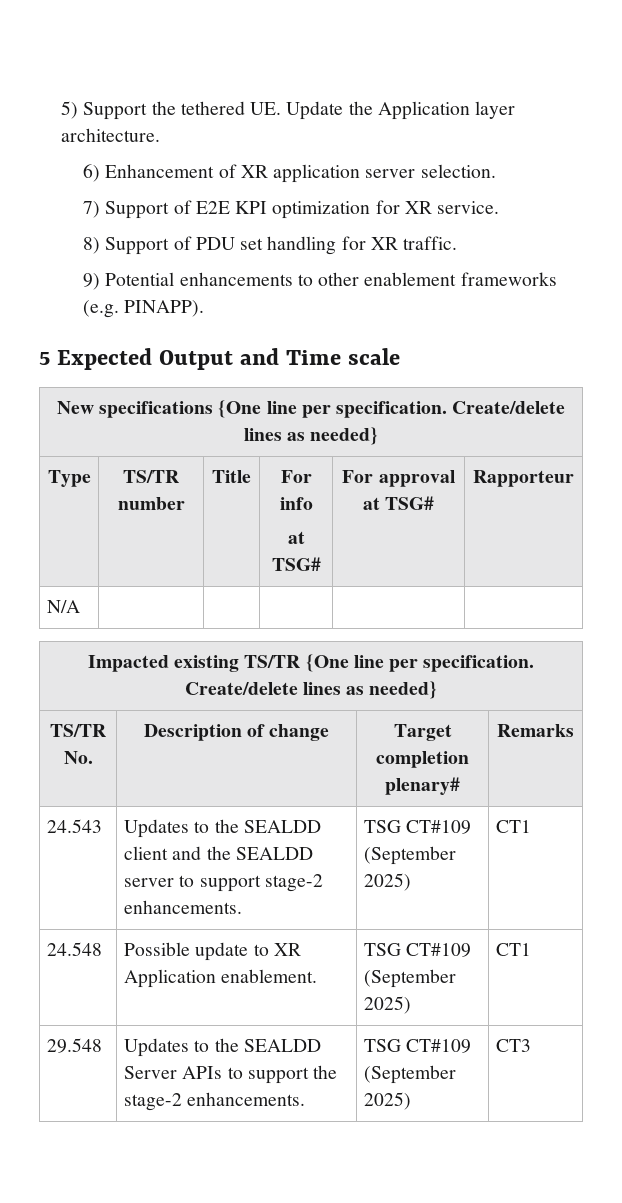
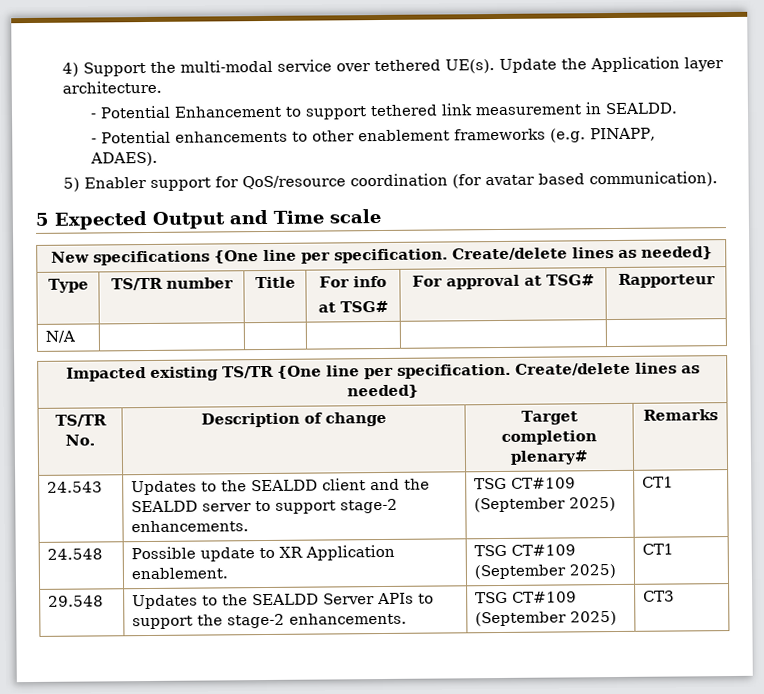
[61,101,79,119] 5) -> [61,62,79,77] 4)
[180,101,282,115] tethered UE. -> [179,59,495,74] multi-modal service over tethered UE(s).
[83,164,496,183] [83,200,500,219] [83,236,458,255] [83,273,101,290] 6) Enhancement of XR application server selection. // 7) Support of E2E KPI optimization for XR service. // 8) Support of PDU set handling for XR traffic. // 9) -> [89,102,678,120] [90,138,97,144] - Potential Enhancement to support tethered link measurement in SEALDD. // -
[124,300,205,317] PINAPP). -> [589,127,656,142] [89,151,158,167] [62,171,718,192] PINAPP, ADAES). // 5) Enabler support for QoS/resource coordination (for avatar based communication).

